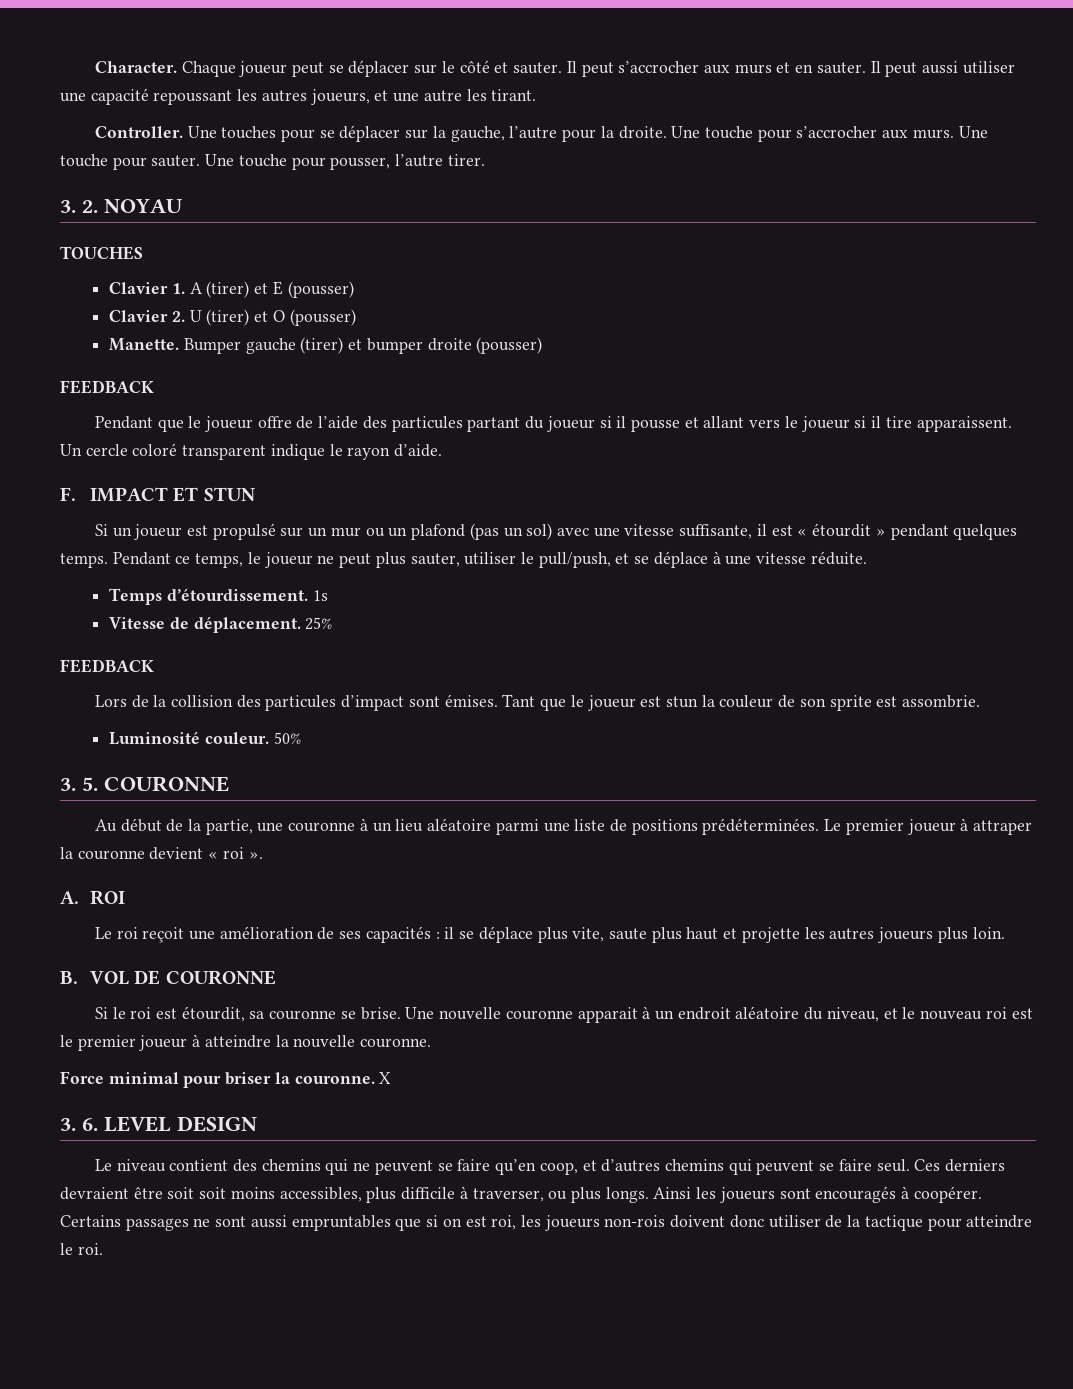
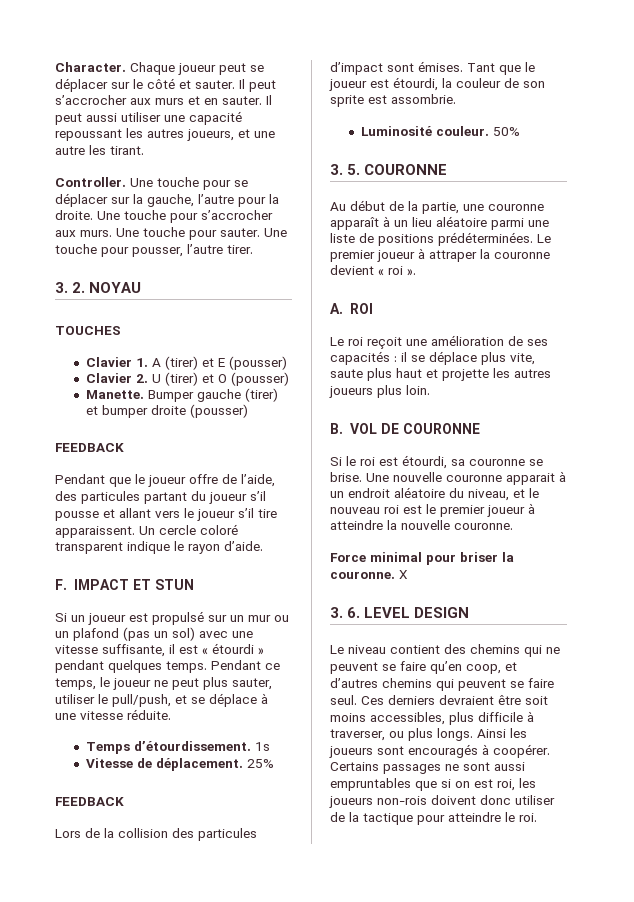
[221,126,277,139] touches -> [157,177,199,187] touche
[318,416,359,429] l’aide -> [241,474,275,487] l’aide,
[599,416,627,428] si il -> [250,491,266,501] s’il
[854,416,882,428] si il -> [238,508,254,518] s’il
[812,523,872,537] étourdit -> [212,643,254,654] étourdi
[666,696,699,708] stun -> [393,77,438,91] étourdi,
(356, 827) none -> [330,217,379,230] apparaît
[181,1006,245,1022] étourdit, -> [402,455,447,469] étourdi,
[199,1187,227,1199] soit -> (548, 700) none

